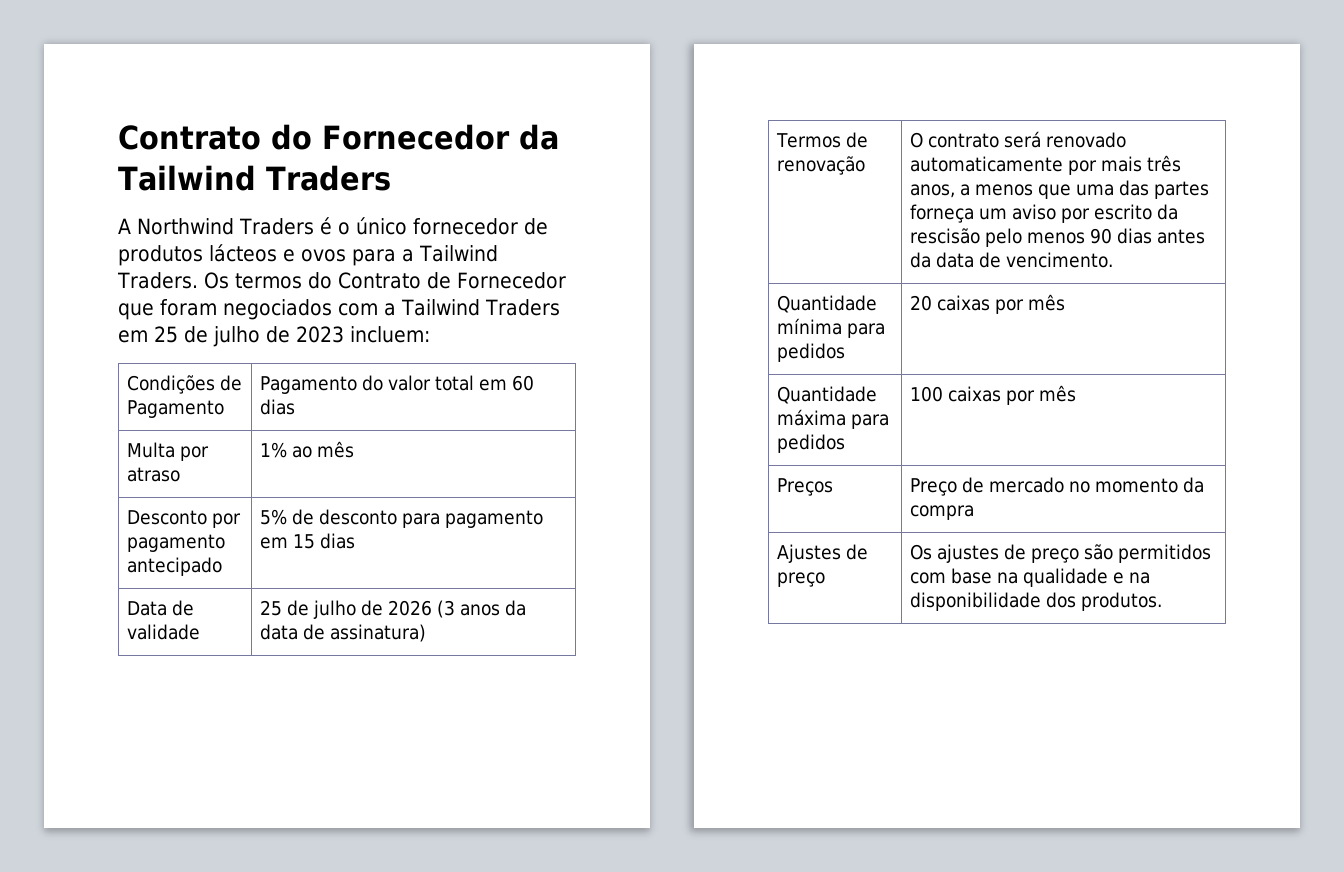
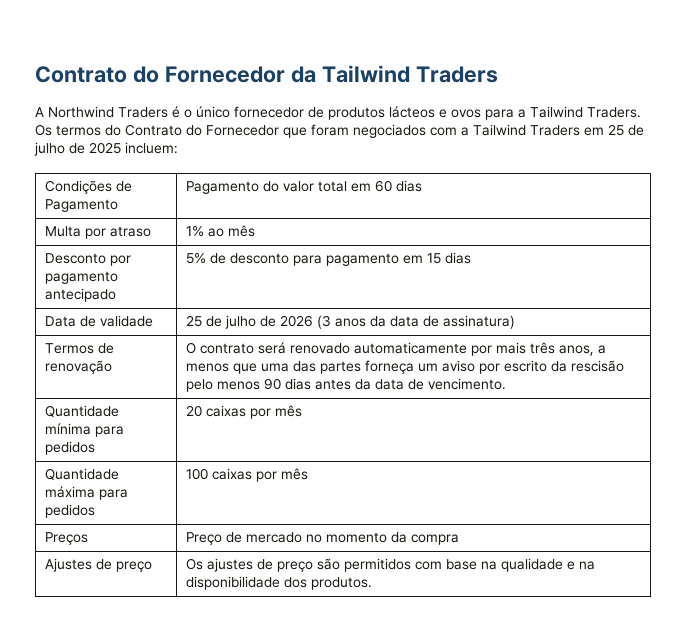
[426,272,451,289] de -> [186,125,202,136] do
[296,326,344,343] 2023 -> [89,142,121,154] 2025

